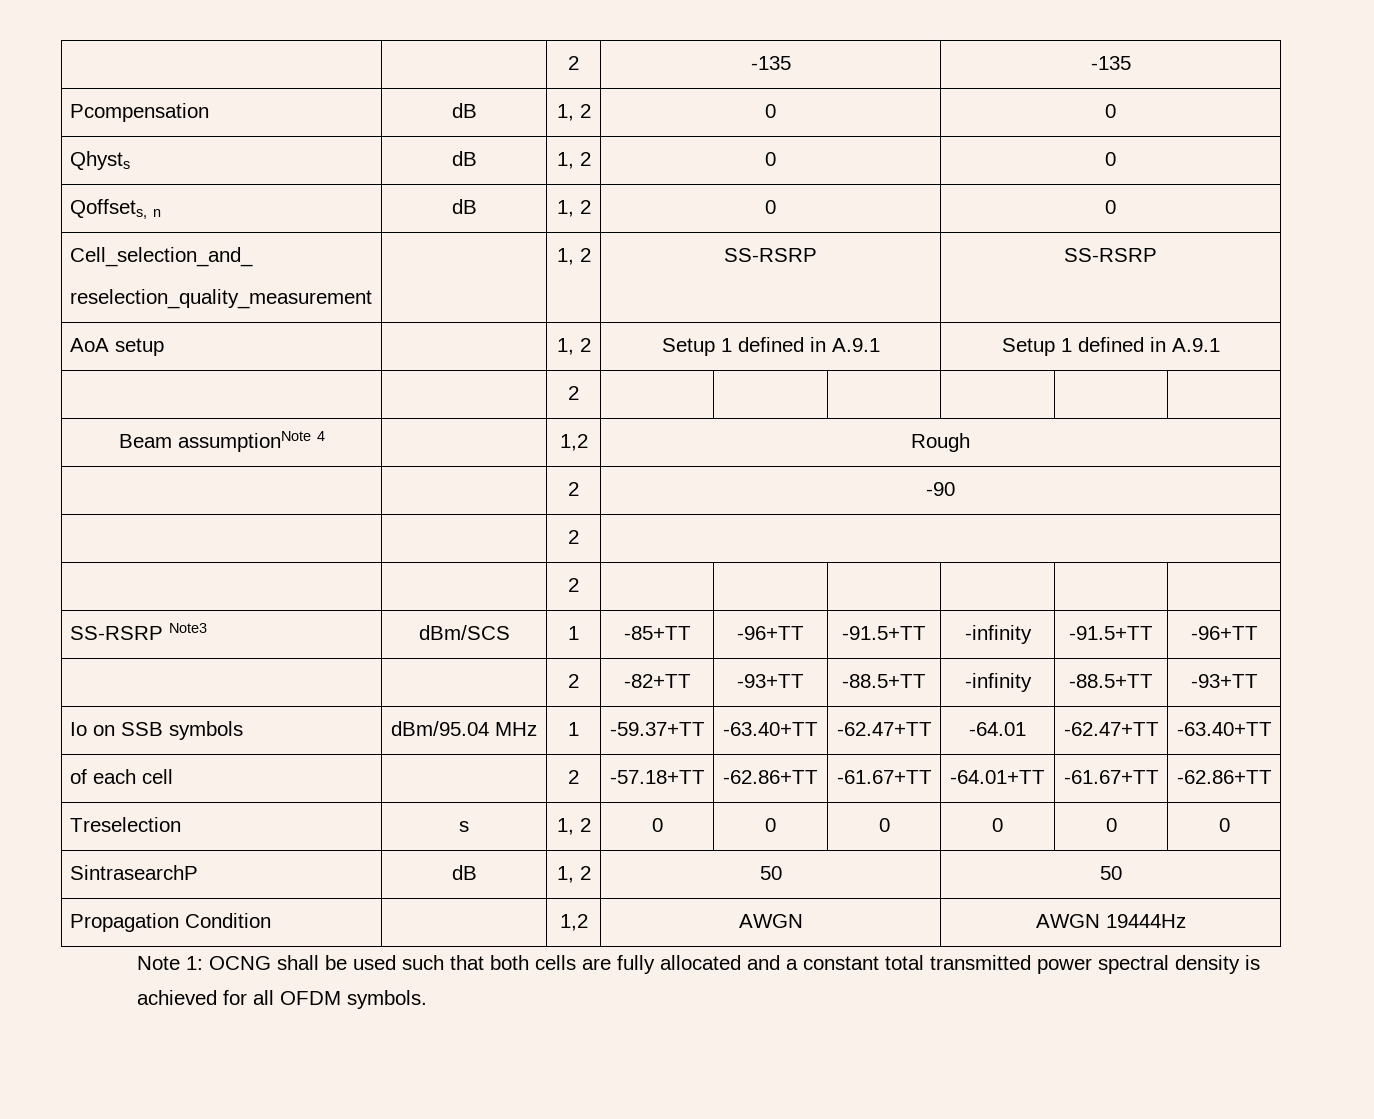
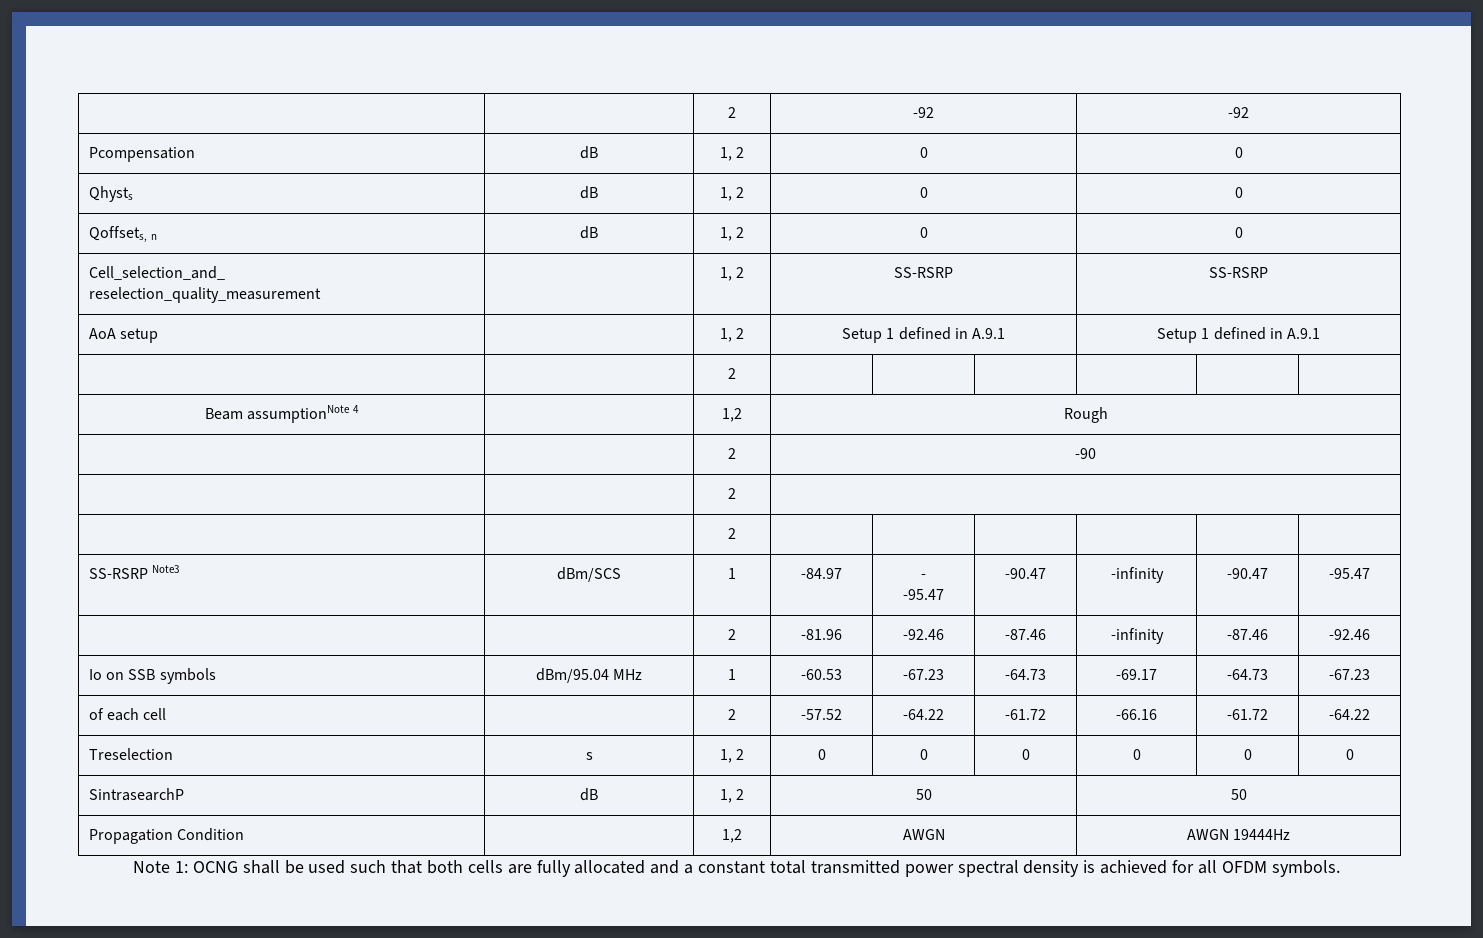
[568,56,579,70] [750,56,791,70] [1090,56,1131,70] | | 2 | -135 | -135 -> [728,107,736,118] [913,107,934,118] [1228,107,1249,118] | | 2 | -92 | -92
[623,626,691,640] [737,626,804,640] [842,626,926,640] [964,625,1032,644] [1069,626,1153,640] [1190,626,1258,640] [568,674,579,688] [623,674,691,688] [737,674,804,688] [842,674,926,688] [964,673,1032,692] [1069,674,1153,688] [1190,674,1258,688] -85+TT | -96+TT | -91.5+TT | -infinity | -91.5+TT | -96+TT // | | 2 | -82+TT | -93+TT | -88.5+TT | -infinity | -88.5+TT | -93+TT -> [801,568,842,579] [921,574,926,579] [903,589,944,600] [1005,568,1046,579] [1110,567,1164,583] [1227,568,1268,579] [1329,568,1370,579] [728,629,736,640] [801,629,842,640] [903,629,944,640] [1005,629,1046,640] [1110,628,1164,644] [1227,629,1268,640] [1329,629,1370,640] -84.97 | - // -95.47 | -90.47 | -infinity | -90.47 | -95.47 // | | 2 | -81.96 | -92.46 | -87.46 | -infinity | -87.46 | -92.46
[609,722,705,736] [723,722,818,736] [836,722,932,736] [969,722,1026,736] [1063,722,1159,736] [1176,722,1272,736] [69,769,173,784] [568,770,579,784] [609,770,705,784] [723,770,818,784] [836,770,932,784] [950,770,1045,784] [1063,770,1159,784] [1176,770,1272,784] -59.37+TT | -63.40+TT | -62.47+TT | -64.01 | -62.47+TT | -63.40+TT // of each cell | | 2 | -57.18+TT | -62.86+TT | -61.67+TT | -64.01+TT | -61.67+TT | -62.86+TT -> [801,669,842,680] [903,669,944,680] [1005,669,1046,680] [1116,669,1157,680] [1227,669,1268,680] [1329,669,1370,680] [88,708,167,721] [728,709,736,720] [801,709,842,720] [903,709,944,720] [1005,709,1046,720] [1116,709,1157,720] [1227,709,1268,720] [1329,709,1370,720] -60.53 | -67.23 | -64.73 | -69.17 | -64.73 | -67.23 // of each cell | | 2 | -57.52 | -64.22 | -61.72 | -66.16 | -61.72 | -64.22

